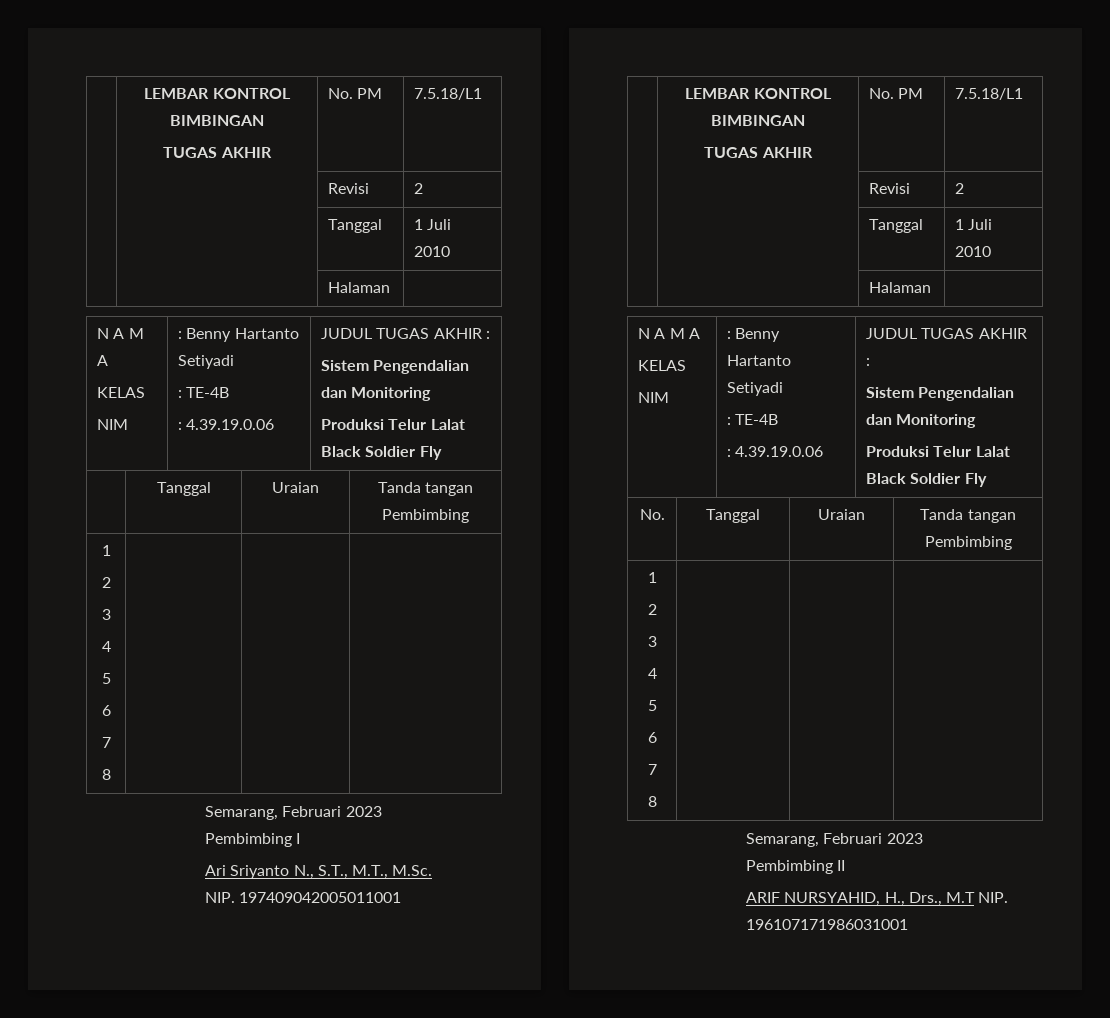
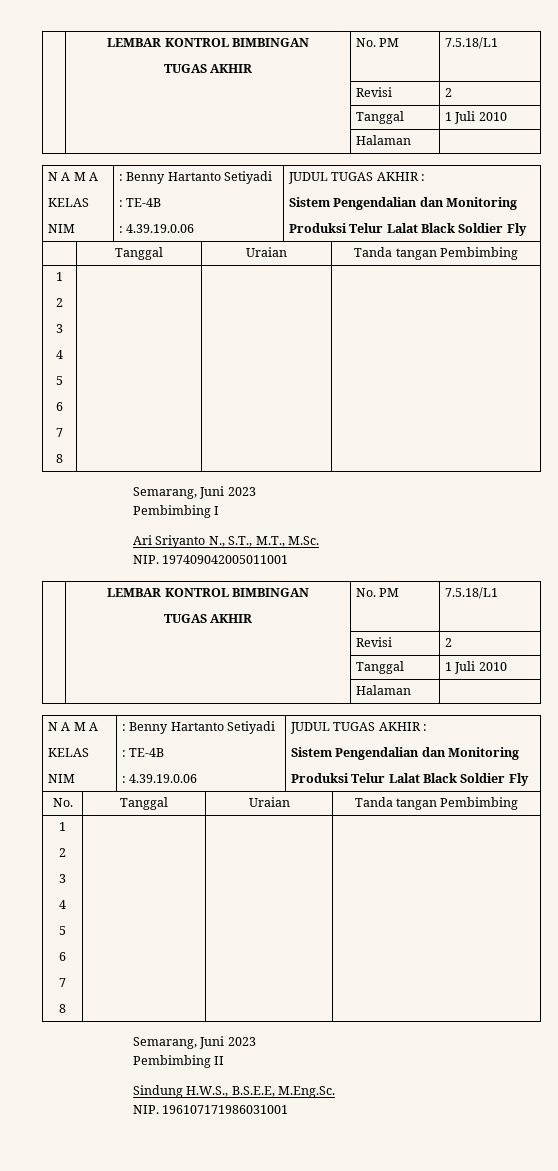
[282,806,342,817] Februari -> [199,486,225,499] Juni
[823,833,883,844] Februari -> [199,1036,225,1049] Juni
[746,892,975,906] ARIF NURSYAHID, H., Drs., M.T -> [133,1085,336,1098] Sindung H.W.S., B.S.E.E, M.Eng.Sc. //

